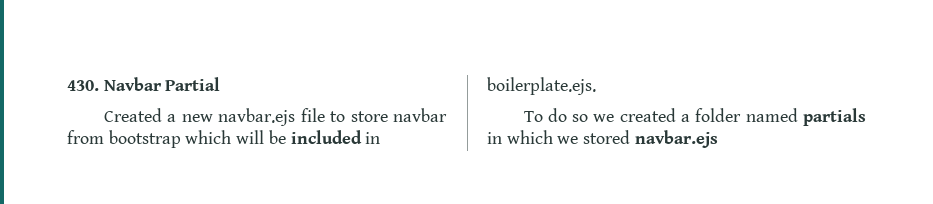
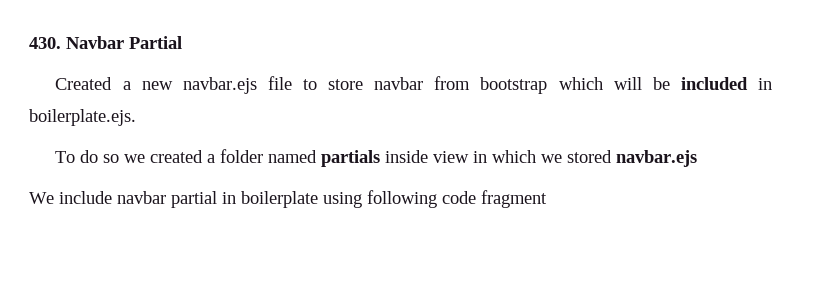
(866, 117) none -> [385,150,470,163] inside view
(718, 139) none -> [29,190,547,208] // We include navbar partial in boilerplate using following code fragment

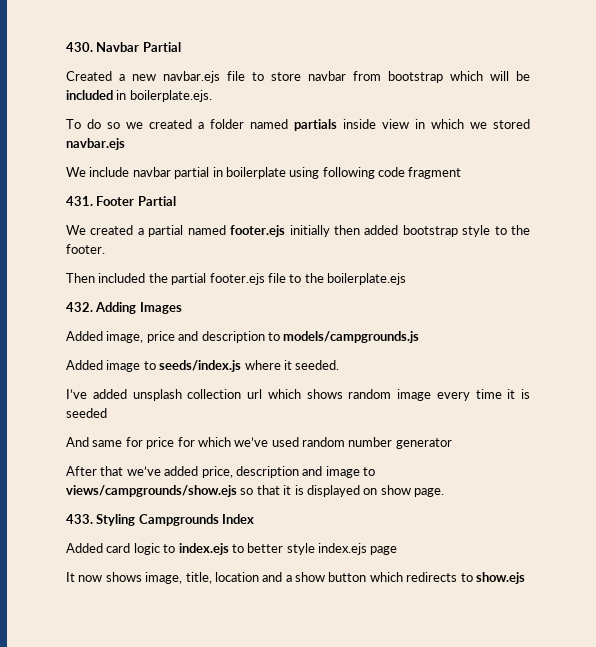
(547, 199) none -> [66,196,176,206] [66,225,531,237] [66,244,105,254] [66,273,406,285] [66,302,182,314] [66,331,420,343] [66,360,340,372] [66,389,530,401] [66,408,107,418] [66,437,452,449] [66,466,375,478] [66,485,444,497] [66,514,255,526] [66,543,398,555] [66,572,525,584] // 431. Footer Partial // We created a partial named footer.ejs initially then added bootstrap style to the footer. // Then included the partial footer.ejs file to the boilerplate.ejs // 432. Adding Images // Added image, price and description to models/campgrounds.js // Added image to seeds/index.js where it seeded. // I’ve added unsplash collection url which shows random image every time it is seeded // And same for price for which we’ve used random number generator // After that we’ve added price, description and image to views/campgrounds/show.ejs so that it is displayed on show page. // 433. Styling Campgrounds Index // Added card logic to index.ejs to better style index.ejs page // It now shows image, title, location and a show button which redirects to show.ejs

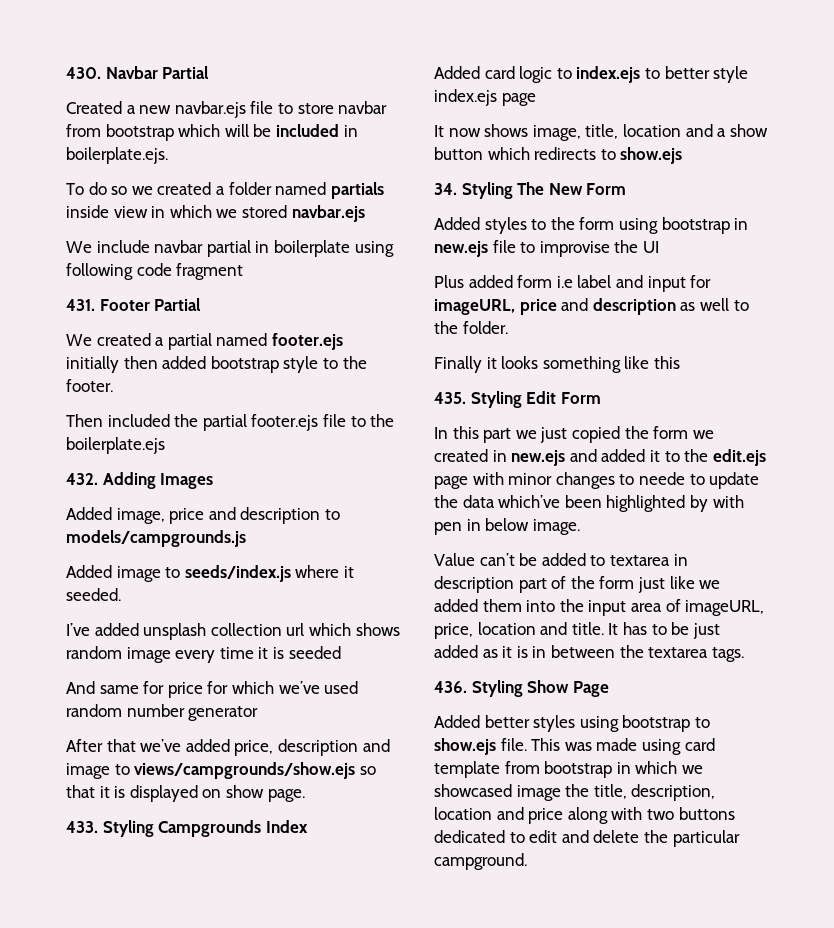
(525, 578) none -> [434,182,627,199] [434,217,749,234] [434,240,659,257] [434,275,712,292] [434,298,749,315] [434,321,508,334] [434,356,680,373] [434,391,601,408] [434,426,714,443] [434,449,766,466] [434,472,760,489] [434,495,744,512] [434,518,580,535] [434,553,688,566] [434,576,721,593] [434,599,765,616] [434,622,720,639] [434,645,744,662] [434,680,609,697] [434,715,710,732] [434,738,715,755] [434,761,703,778] [434,784,716,801] [434,807,735,824] [434,830,740,847] [434,853,527,870] // 34. Styling The New Form // Added styles to the form using bootstrap in new.ejs file to improvise the UI // Plus added form i.e label and input for imageURL, price and description as well to the folder. // Finally it looks something like this // 435. Styling Edit Form // In this part we just copied the form we created in new.ejs and added it to the edit.ejs page with minor changes to neede to update the data which’ve been highlighted by with pen in below image. // Value can’t be added to textarea in description part of the form just like we added them into the input area of imageURL, price, location and title. It has to be just added as it is in between the textarea tags. // 436. Styling Show Page // Added better styles using bootstrap to show.ejs file. This was made using card template from bootstrap in which we showcased image the title, description, location and price along with two buttons dedicated to edit and delete the particular campground.

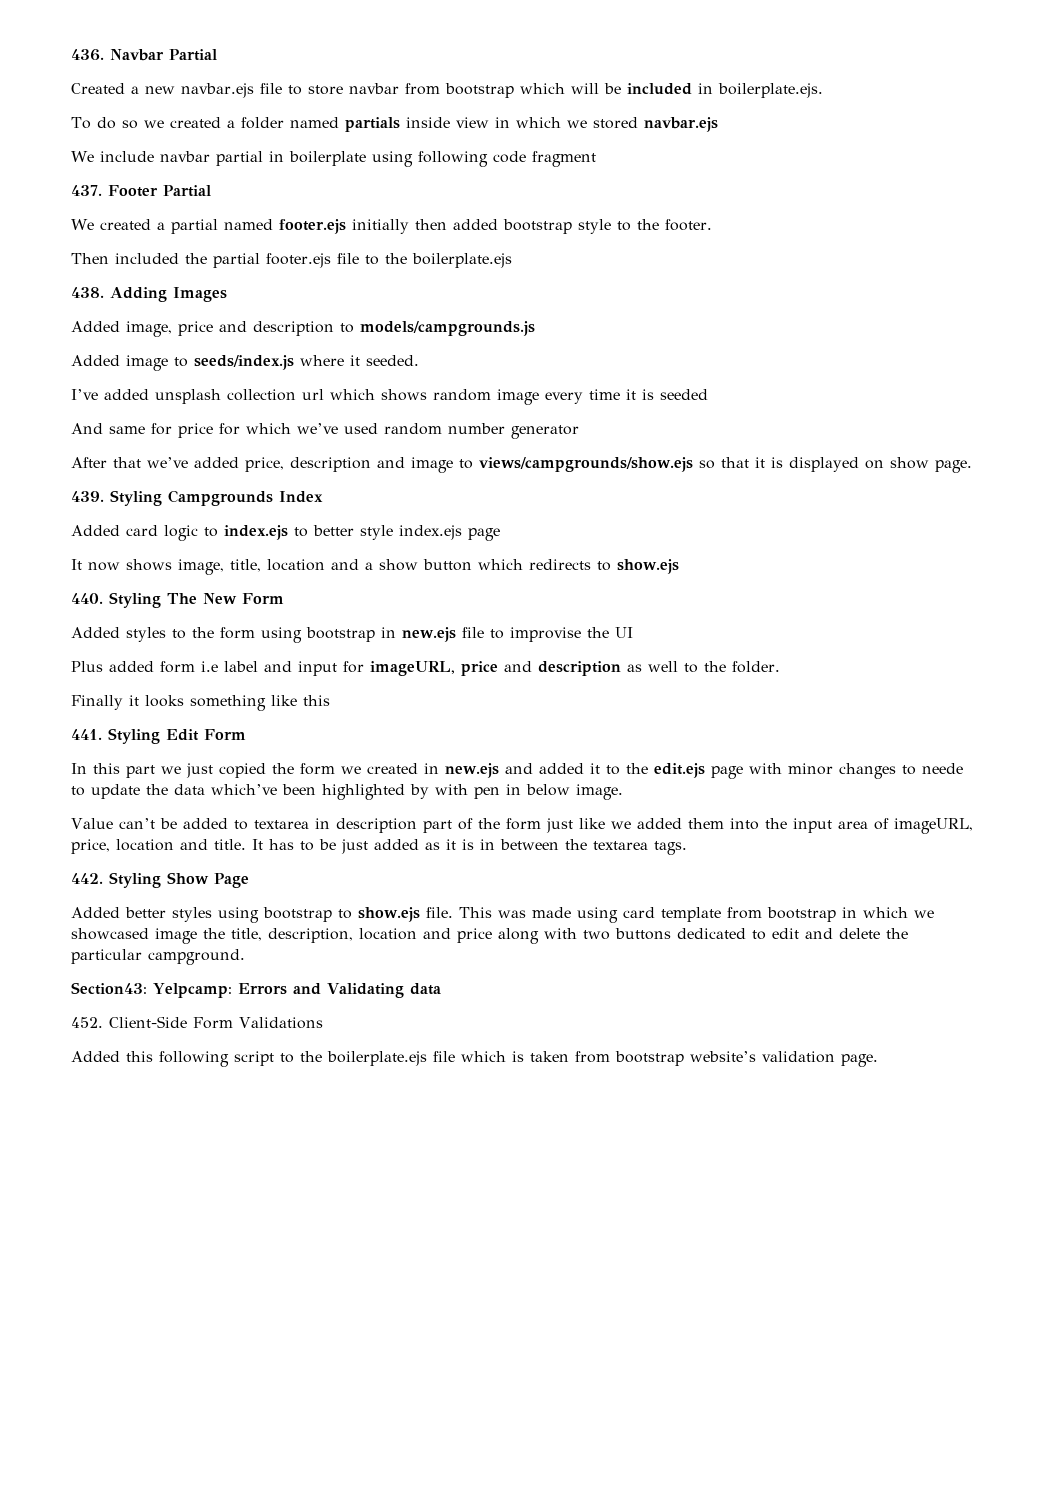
[66,67,101,79] 430. -> [71,49,104,61] 436.
[66,299,95,311] 431. -> [71,185,102,196] 437.
[66,473,98,485] 432. -> [71,287,104,298] 438.
[66,821,98,833] 433. -> [71,491,104,502] 439.
[434,183,457,195] 34. -> [71,593,103,604] 440.
[434,392,466,404] 435. -> [71,729,102,740] 441.
[434,681,467,693] 436. -> [71,873,103,884] 442.
(527, 861) none -> [71,982,441,998] [71,1016,323,1029] [71,1051,878,1067] // Section43: Yelpcamp: Errors and Validating data // 452. Client-Side Form Validations // Added this following script to the boilerplate.ejs file which is taken from bootstrap website’s validation page.

